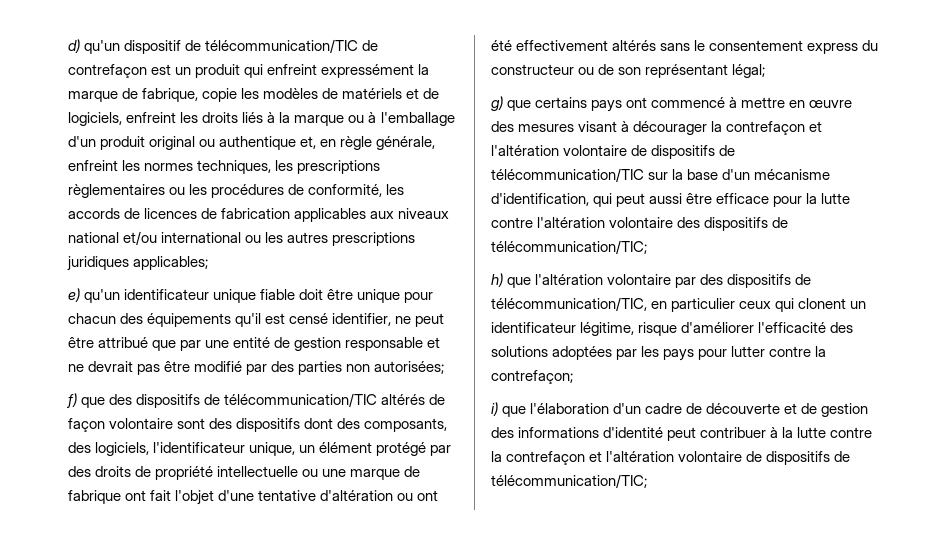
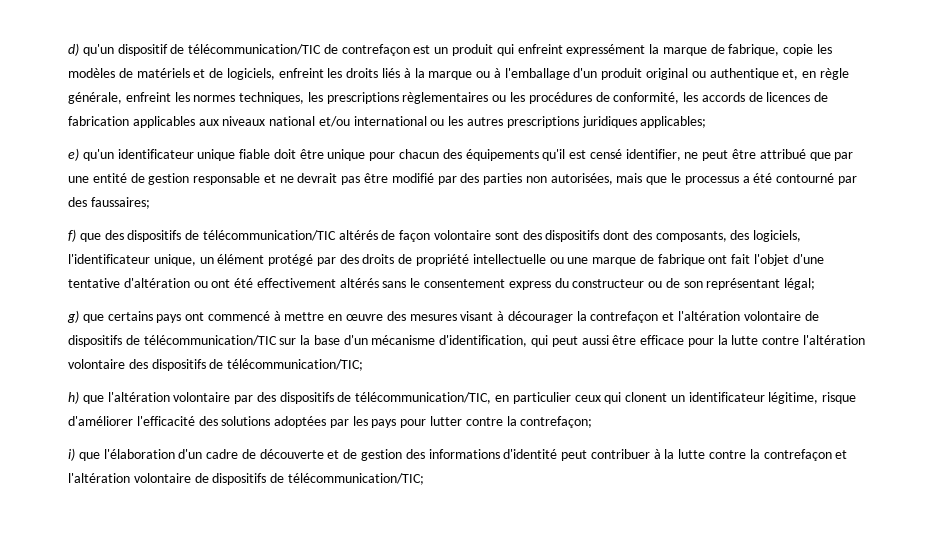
[374,361,445,374] autorisées; -> [550,173,857,185] [68,197,150,209] autorisées, mais que le processus a été contourné par des faussaires;

